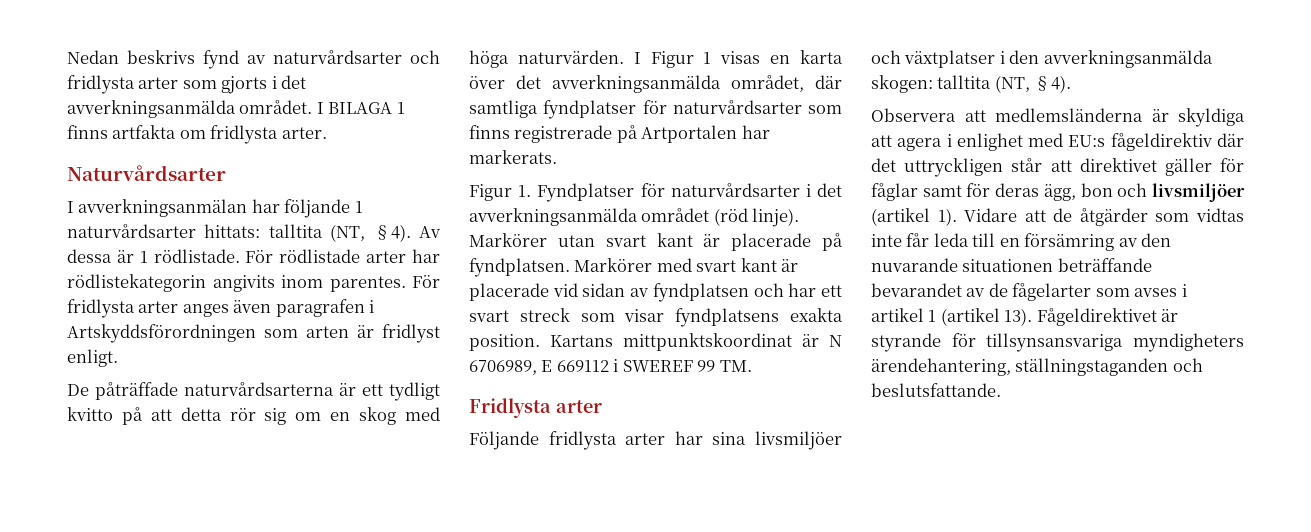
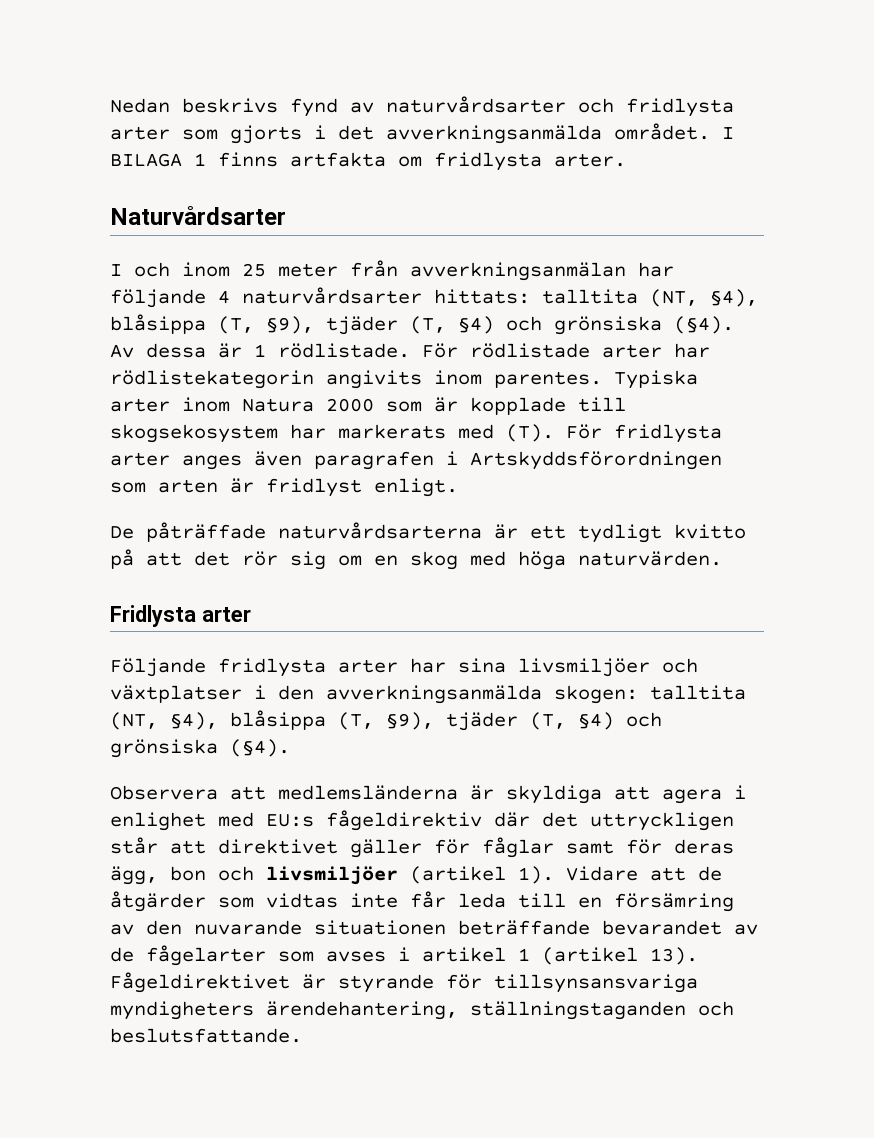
(74, 207) none -> [134,260,398,277] och inom 25 meter från
[354,201,363,213] 1 -> [218,290,230,304] 4
[373,224,411,242] §4). -> [710,289,758,307] [110,314,734,335] §4), blåsippa (T, §9), tjäder (T, §4) och grönsiska (§4).
(406, 284) none -> [614,370,698,389] [110,397,626,415] [110,424,554,443] Typiska arter inom Natura 2000 som är kopplade till skogsekosystem har markerats med (T).
[180,407,222,421] detta -> [194,551,230,566] det
[633,50,843,68] [469,75,842,93] [469,100,842,119] [469,125,770,143] [469,150,557,164] [469,183,842,202] [469,208,800,227] [469,233,843,251] [469,258,799,277] [469,283,842,302] [469,308,843,327] [469,333,842,351] [469,359,752,375] I Figur 1 visas en karta över det avverkningsanmälda området, där samtliga fyndplatser för naturvårdsarter som finns registrerade på Artportalen har markerats. // Figur 1. Fyndplatser för naturvårdsarter i det avverkningsanmälda området (röd linje). Markörer utan svart kant är placerade på fyndplatsen. Markörer med svart kant är placerade vid sidan av fyndplatsen och har ett svart streck som visar fyndplatsens exakta position. Kartans mittpunktskoordinat är N 6706989, E 669112 i SWEREF 99 TM. -> (722, 558) none
[1034,75,1072,93] §4). -> [170,710,662,731] [110,739,290,758] §4), blåsippa (T, §9), tjäder (T, §4) och grönsiska (§4).

